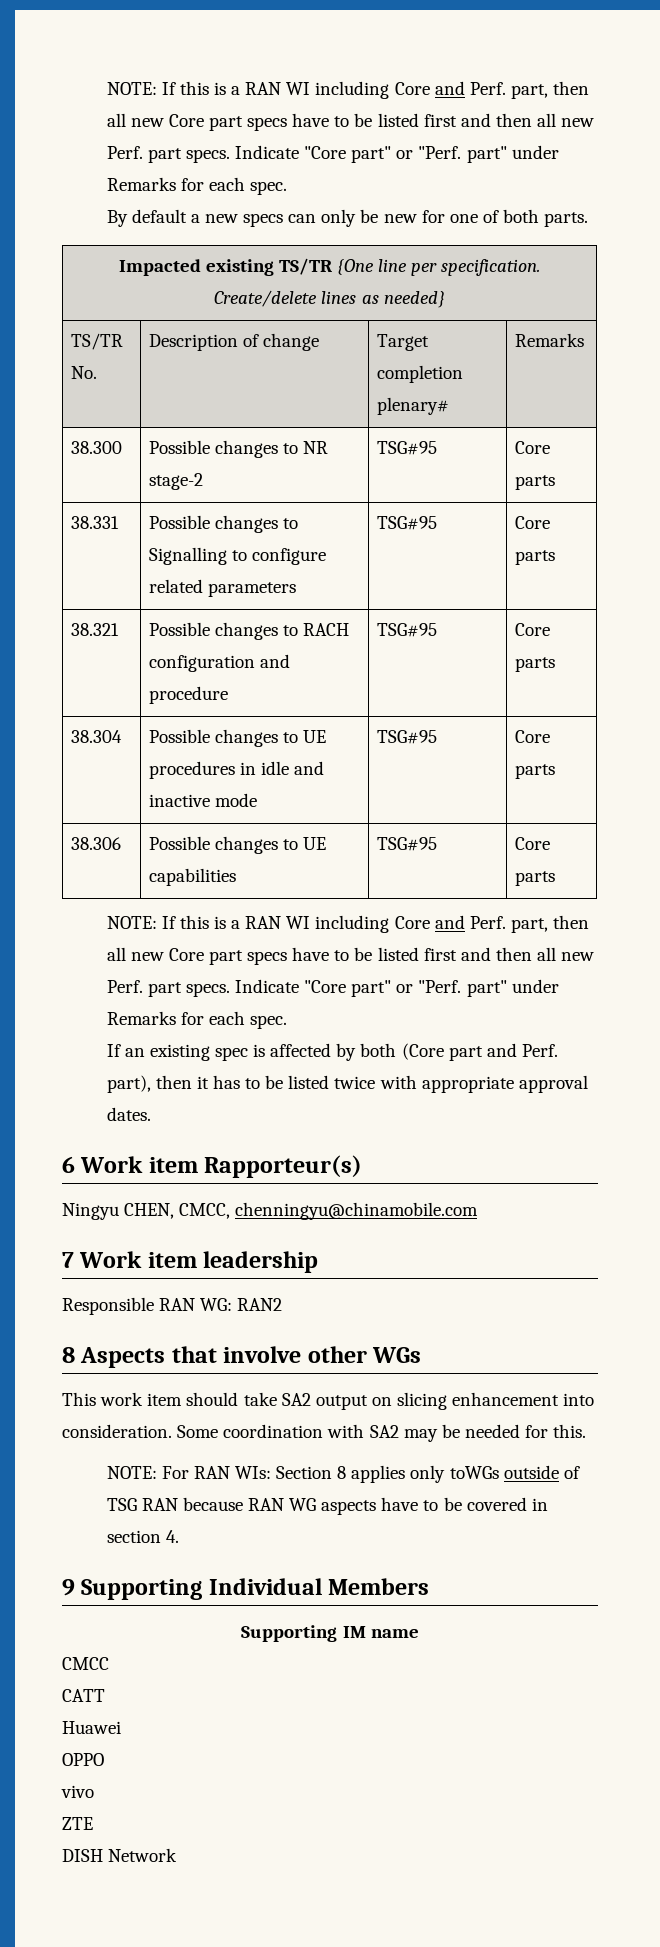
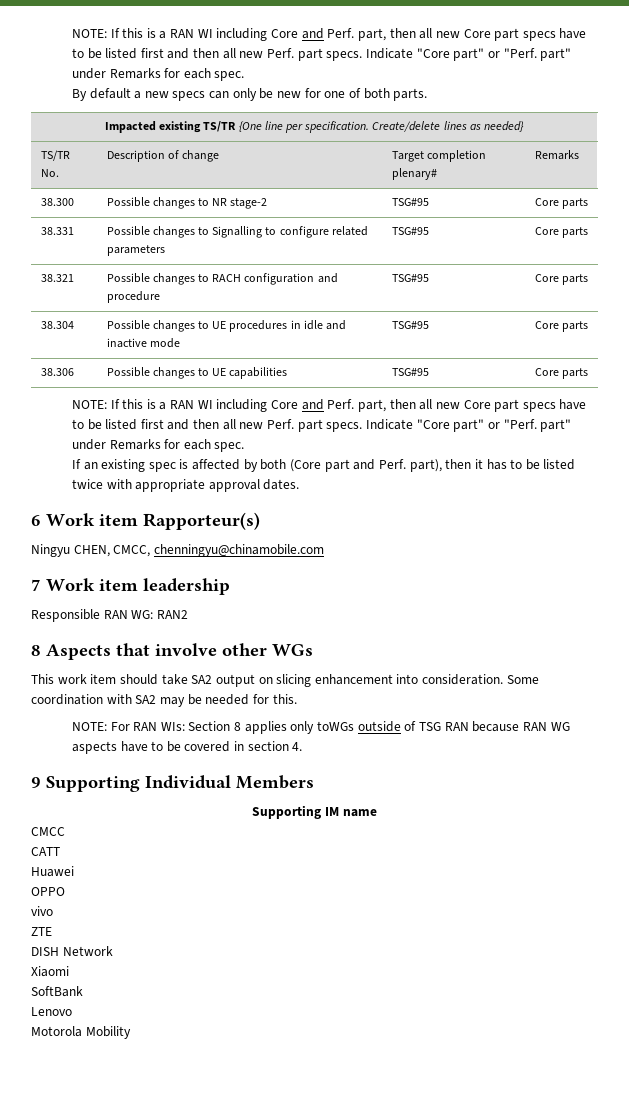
(178, 1855) none -> [31,966,69,977] [31,986,83,997] [31,1007,72,1016] [31,1026,131,1039] // Xiaomi // SoftBank // Lenovo // Motorola Mobility

